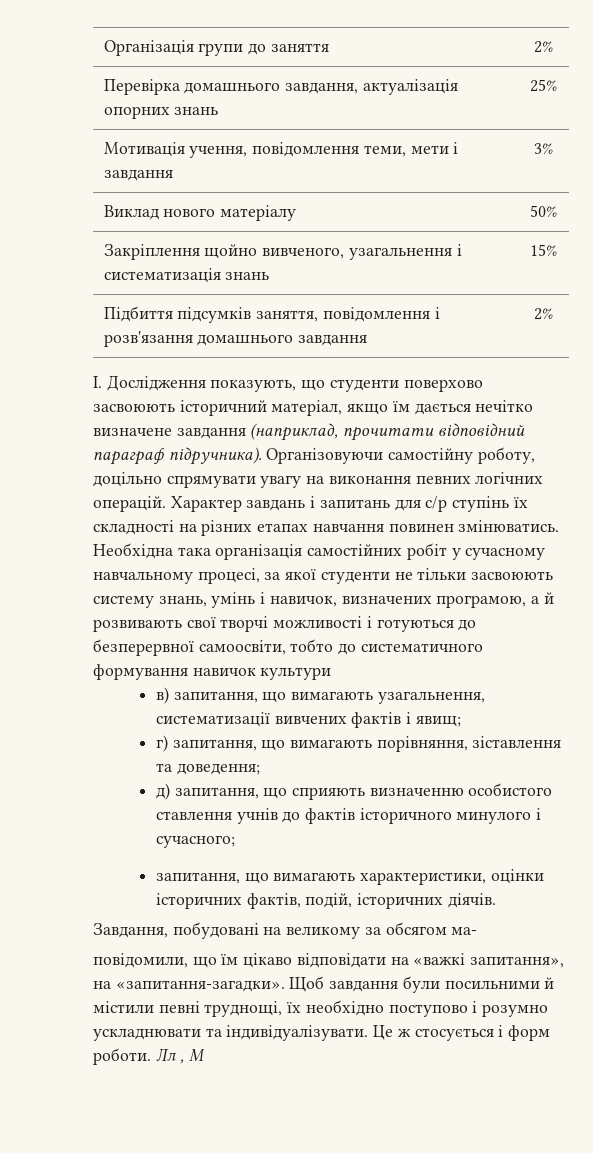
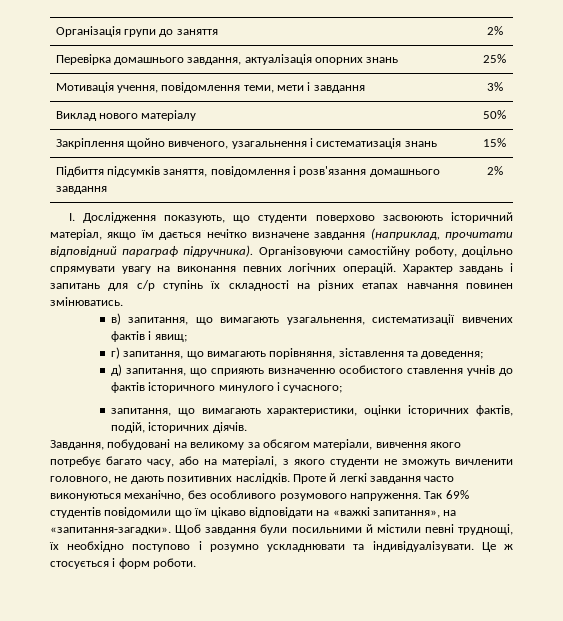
[93,543,546,560] [93,568,554,584] [93,592,554,608] [93,616,477,632] [93,639,483,656] [93,664,332,680] Необхідна така організація самостійних робіт у сучасному навчальному процесі, за якої студенти не тільки засвоюють систему знань, умінь і навичок, визначених програмою, а й розвивають свої творчі можливості і готуються до безперервної самоосвіти, тобто до систематичного формування навичок культури -> (123, 301) none
[451,927,478,935] [93,953,188,968] ма- // повідомили, -> [313,439,461,450] [50,456,513,467] [50,473,455,484] [50,490,469,501] [50,507,172,518] матеріали, вивчення якого потребує багато часу, або на матеріалі, з якого студенти не зможуть вичленити головного, не дають позитивних наслідків. Проте й легкі завдання часто виконуються механічно, без особливого розумового напруження. Так 69% студентів повідомили
[155,1048,206,1064] Лл , М -> (197, 563) none

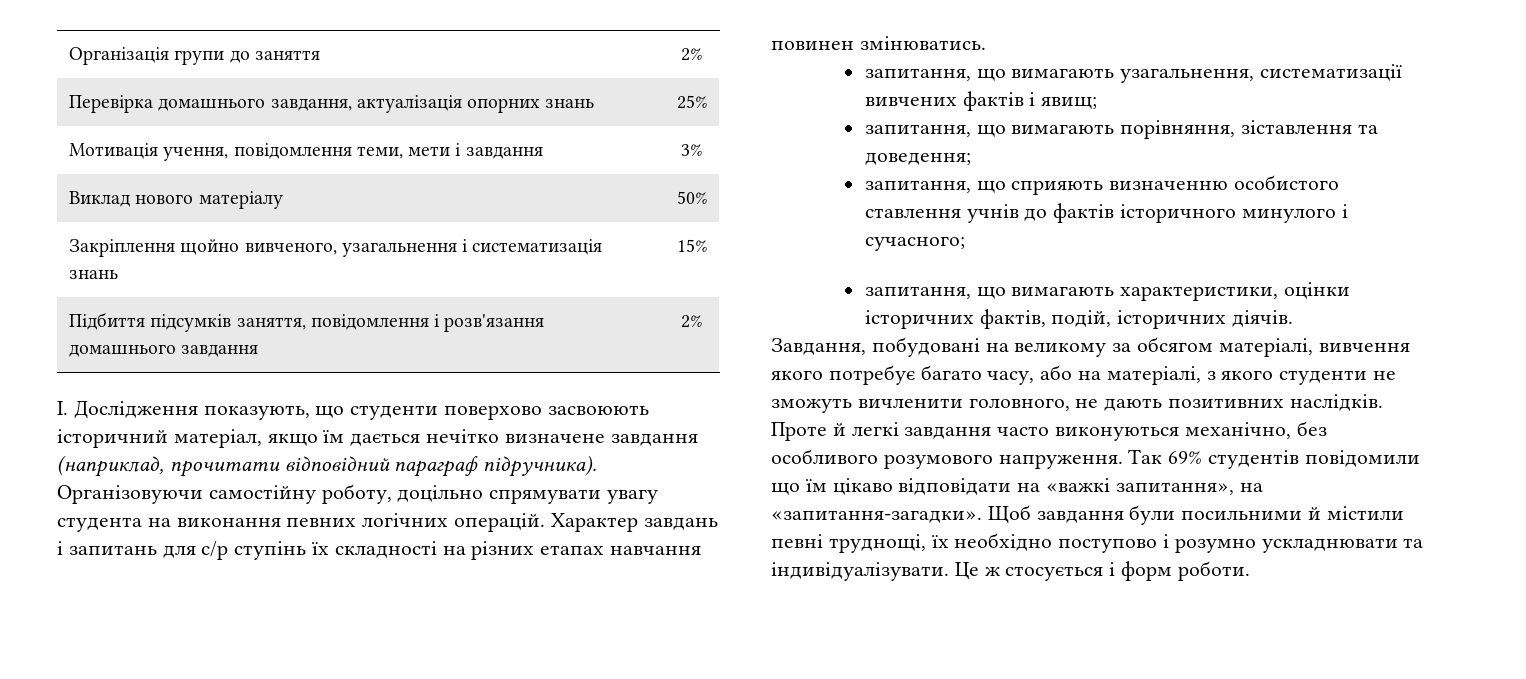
(151, 270) none -> [57,517,142,532] студента
[110,313,121,325] в) -> (986, 43) none
[110,347,120,359] г) -> (1098, 103) none
[110,364,122,376] д) -> (971, 158) none
[313,439,373,450] матеріали, -> [1218,338,1313,357] матеріалі,

